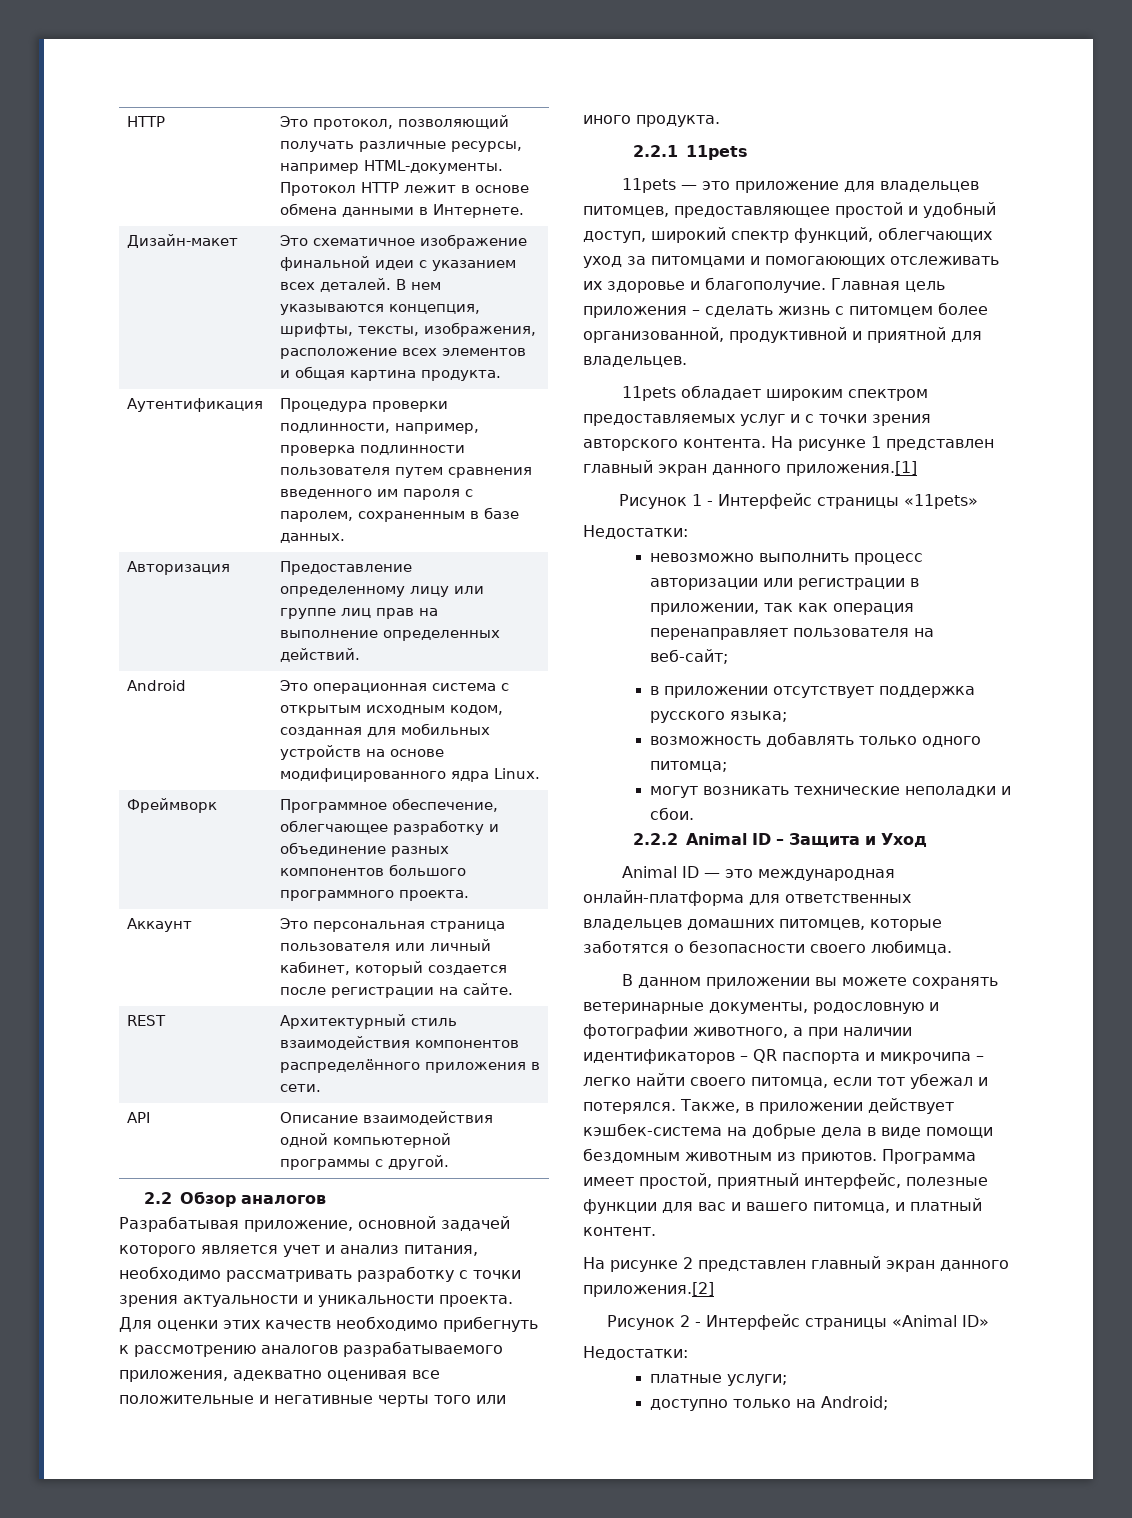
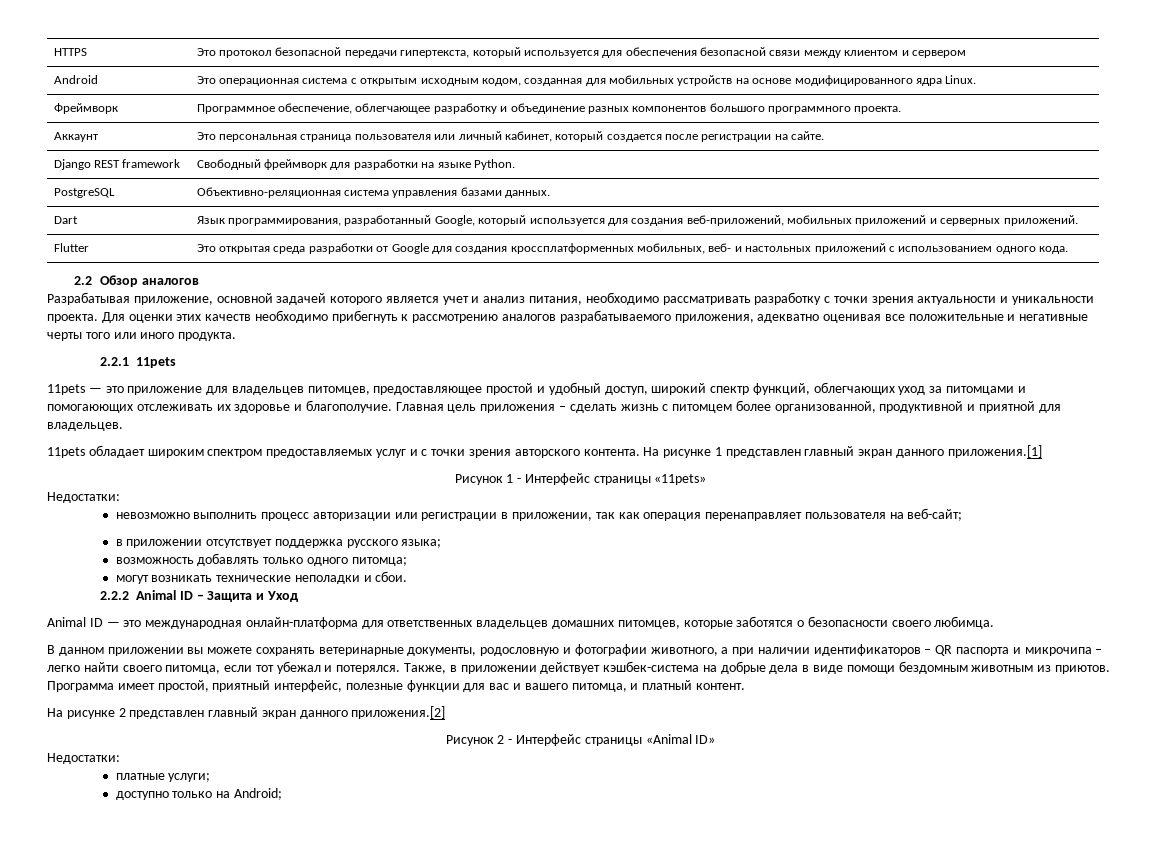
[127,116,166,127] [280,115,510,130] [280,141,523,152] [280,160,504,174] [280,182,530,196] [280,203,525,218] [127,234,239,248] [280,234,528,249] [280,256,517,271] [280,278,442,292] [280,304,481,315] [280,322,537,337] [280,348,527,359] [280,366,502,381] [127,398,264,412] [280,398,449,412] [280,423,480,434] [280,445,466,456] [280,467,533,478] [280,489,474,500] [280,507,520,522] [280,533,346,543] [127,561,231,575] [280,561,413,575] [280,586,485,597] [280,608,439,619] [280,630,501,641] [280,648,361,662] HTTP | Это протокол, позволяющий получать различные ресурсы, например HTML-документы. Протокол HTTP лежит в основе обмена данными в Интернете. // Дизайн-макет | Это схематичное изображение финальной идеи с указанием всех деталей. В нем указываются концепция, шрифты, тексты, изображения, расположение всех элементов и общая картина продукта. // Аутентификация | Процедура проверки подлинности, например, проверка подлинности пользователя путем сравнения введенного им пароля с паролем, сохраненным в базе данных. // Авторизация | Предоставление определенному лицу или группе лиц прав на выполнение определенных действий. -> [53,48,87,56] [196,47,966,58] HTTPS | Это протокол безопасной передачи гипертекста, который используется для обеспечения безопасной связи между клиентом и сервером
(514, 989) none -> [53,159,91,170] Django
[280,1014,458,1029] [280,1036,520,1050] [280,1059,541,1073] [280,1084,322,1092] [127,1112,151,1123] [280,1111,494,1125] [280,1133,452,1148] [280,1155,450,1170] | Архитектурный стиль взаимодействия компонентов распределённого приложения в сети. // API | Описание взаимодействия одной компьютерной программы с другой. -> [122,159,181,168] [196,159,515,170] [53,188,115,198] [196,187,551,198] [53,216,78,224] [196,215,1078,226] [53,243,89,252] [196,243,1069,254] framework | Свободный фреймворк для разработки на языке Python. // PostgreSQL | Объективно-реляционная система управления базами данных. // Dart | Язык программирования, разработанный Google, который используется для создания веб-приложений, мобильных приложений и серверных приложений. // Flutter | Это открытая среда разработки от Google для создания кроссплатформенных мобильных, веб- и настольных приложений с использованием одного кода.

